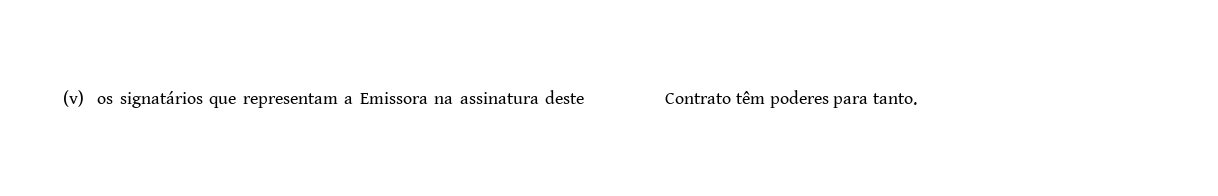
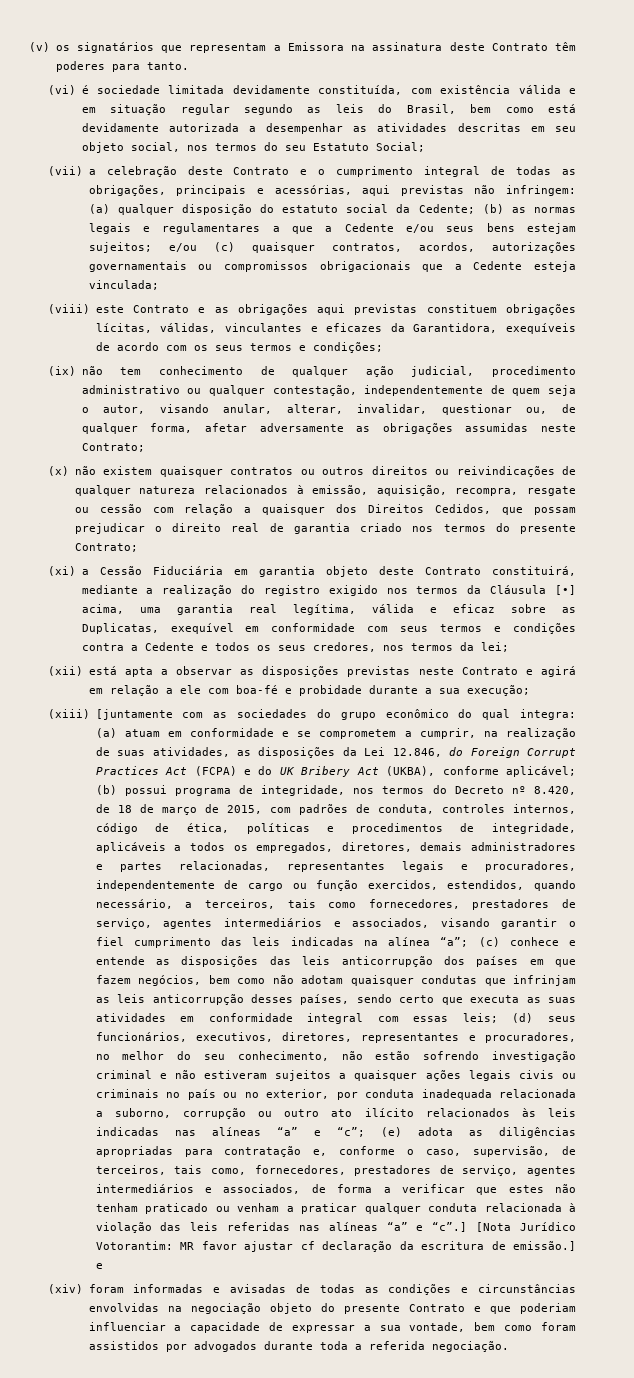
(918, 99) none -> [48,85,577,95] [81,104,576,115] [81,123,577,134] [81,142,425,153] [48,166,576,177] [88,185,576,196] [88,204,576,215] [88,223,577,234] [88,242,576,253] [88,261,576,272] [88,280,159,290] [48,304,577,315] [95,323,576,334] [95,342,383,353] [48,366,576,377] [81,385,576,396] [81,404,577,415] [81,423,576,434] [81,443,145,452] [48,466,577,477] [74,485,576,496] [74,504,576,515] [74,523,576,534] [74,543,138,552] [48,566,577,577] [81,585,577,596] [81,604,576,615] [81,623,577,634] [81,642,509,652] [48,666,576,677] [88,685,530,696] [48,709,576,720] [95,728,576,739] [95,747,576,758] [95,766,576,777] [95,785,576,796] [95,804,576,815] [95,823,576,834] [95,842,576,853] [95,861,576,872] [95,880,576,891] [95,899,576,910] [95,918,576,929] [95,937,576,948] [95,956,576,967] [95,975,576,986] [95,994,576,1005] [95,1013,577,1024] [95,1032,576,1043] [95,1051,577,1062] [95,1070,576,1081] [95,1089,577,1100] [95,1108,576,1119] [95,1127,576,1138] [95,1146,577,1157] [95,1165,576,1176] [95,1184,576,1195] [95,1203,577,1214] [95,1222,577,1233] [95,1241,577,1252] [95,1263,103,1269] [48,1284,576,1295] [88,1303,576,1314] [88,1322,577,1333] [88,1341,509,1352] // (vi) é sociedade limitada devidamente constituída, com existência válida e em situação regular segundo as leis do Brasil, bem como está devidamente autorizada a desempenhar as atividades descritas em seu objeto social, nos termos do seu Estatuto Social; // (vii) a celebração deste Contrato e o cumprimento integral de todas as obrigações, principais e acessórias, aqui previstas não infringem: (a) qualquer disposição do estatuto social da Cedente; (b) as normas legais e regulamentares a que a Cedente e/ou seus bens estejam sujeitos; e/ou (c) quaisquer contratos, acordos, autorizações governamentais ou compromissos obrigacionais que a Cedente esteja vinculada; // (viii) este Contrato e as obrigações aqui previstas constituem obrigações lícitas, válidas, vinculantes e eficazes da Garantidora, exequíveis de acordo com os seus termos e condições; // (ix) não tem conhecimento de qualquer ação judicial, procedimento administrativo ou qualquer contestação, independentemente de quem seja o autor, visando anular, alterar, invalidar, questionar ou, de qualquer forma, afetar adversamente as obrigações assumidas neste Contrato; // (x) não existem quaisquer contratos ou outros direitos ou reivindicações de qualquer natureza relacionados à emissão, aquisição, recompra, resgate ou cessão com relação a quaisquer dos Direitos Cedidos, que possam prejudicar o direito real de garantia criado nos termos do presente Contrato; // (xi) a Cessão Fiduciária em garantia objeto deste Contrato constituirá, mediante a realização do registro exigido nos termos da Cláusula [•] acima, uma garantia real legítima, válida e eficaz sobre as Duplicatas, exequível em conformidade com seus termos e condições contra a Cedente e todos os seus credores, nos termos da lei; // (xii) está apta a observar as disposições previstas neste Contrato e agirá em relação a ele com boa-fé e probidade durante a sua execução; // (xiii) [juntamente com as sociedades do grupo econômico do qual integra: (a) atuam em conformidade e se comprometem a cumprir, na realização de suas atividades, as disposições da Lei 12.846, do Foreign Corrupt Practices Act (FCPA) e do UK Bribery Act (UKBA), conforme aplicável; (b) possui programa de integridade, nos termos do Decreto nº 8.420, de 18 de março de 2015, com padrões de conduta, controles internos, código de ética, políticas e procedimentos de integridade, aplicáveis a todos os empregados, diretores, demais administradores e partes relacionadas, representantes legais e procuradores, independentemente de cargo ou função exercidos, estendidos, quando necessário, a terceiros, tais como fornecedores, prestadores de serviço, agentes intermediários e associados, visando garantir o fiel cumprimento das leis indicadas na alínea “a”; (c) conhece e entende as disposições das leis anticorrupção dos países em que fazem negócios, bem como não adotam quaisquer condutas que infrinjam as leis anticorrupção desses países, sendo certo que executa as suas atividades em conformidade integral com essas leis; (d) seus funcionários, executivos, diretores, representantes e procuradores, no melhor do seu conhecimento, não estão sofrendo investigação criminal e não estiveram sujeitos a quaisquer ações legais civis ou criminais no país ou no exterior, por conduta inadequada relacionada a suborno, corrupção ou outro ato ilícito relacionados às leis indicadas nas alíneas “a” e “c”; (e) adota as diligências apropriadas para contratação e, conforme o caso, supervisão, de terceiros, tais como, fornecedores, prestadores de serviço, agentes intermediários e associados, de forma a verificar que estes não tenham praticado ou venham a praticar qualquer conduta relacionada à violação das leis referidas nas alíneas “a” e “c”.] [Nota Jurídico Votorantim: MR favor ajustar cf declaração da escritura de emissão.] e // (xiv) foram informadas e avisadas de todas as condições e circunstâncias envolvidas na negociação objeto do presente Contrato e que poderiam influenciar a capacidade de expressar a sua vontade, bem como foram assistidos por advogados durante toda a referida negociação.

